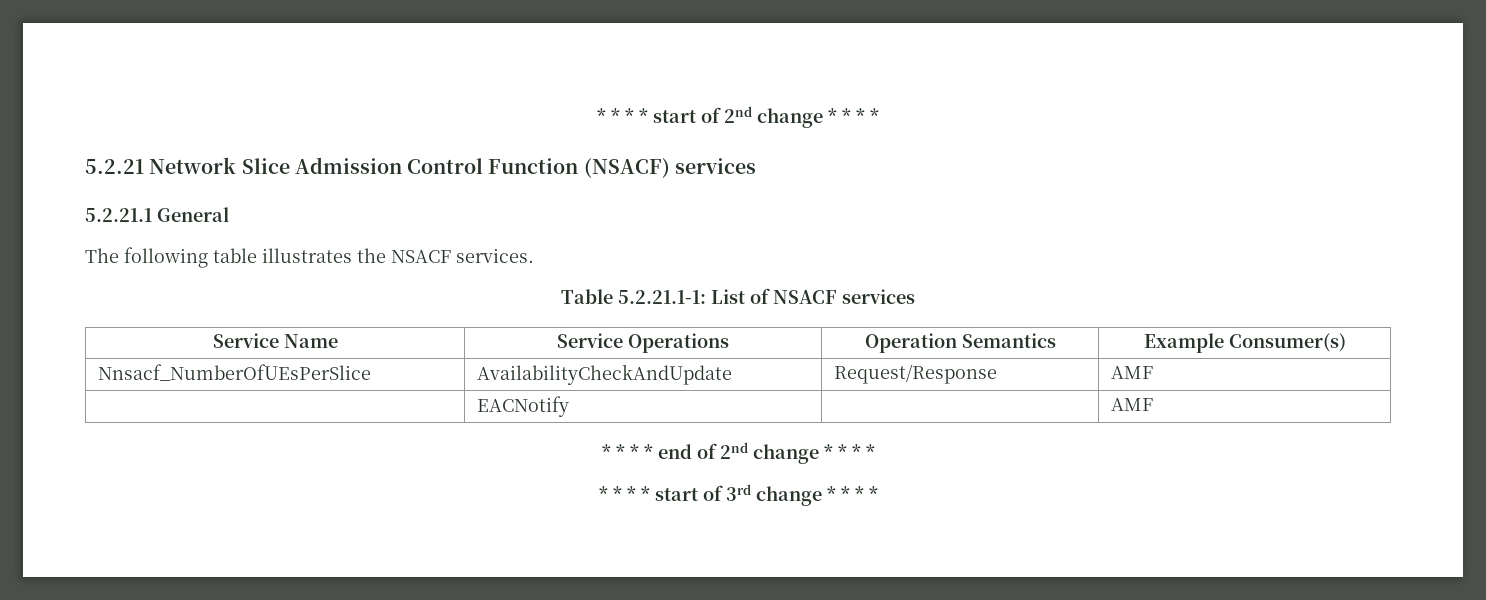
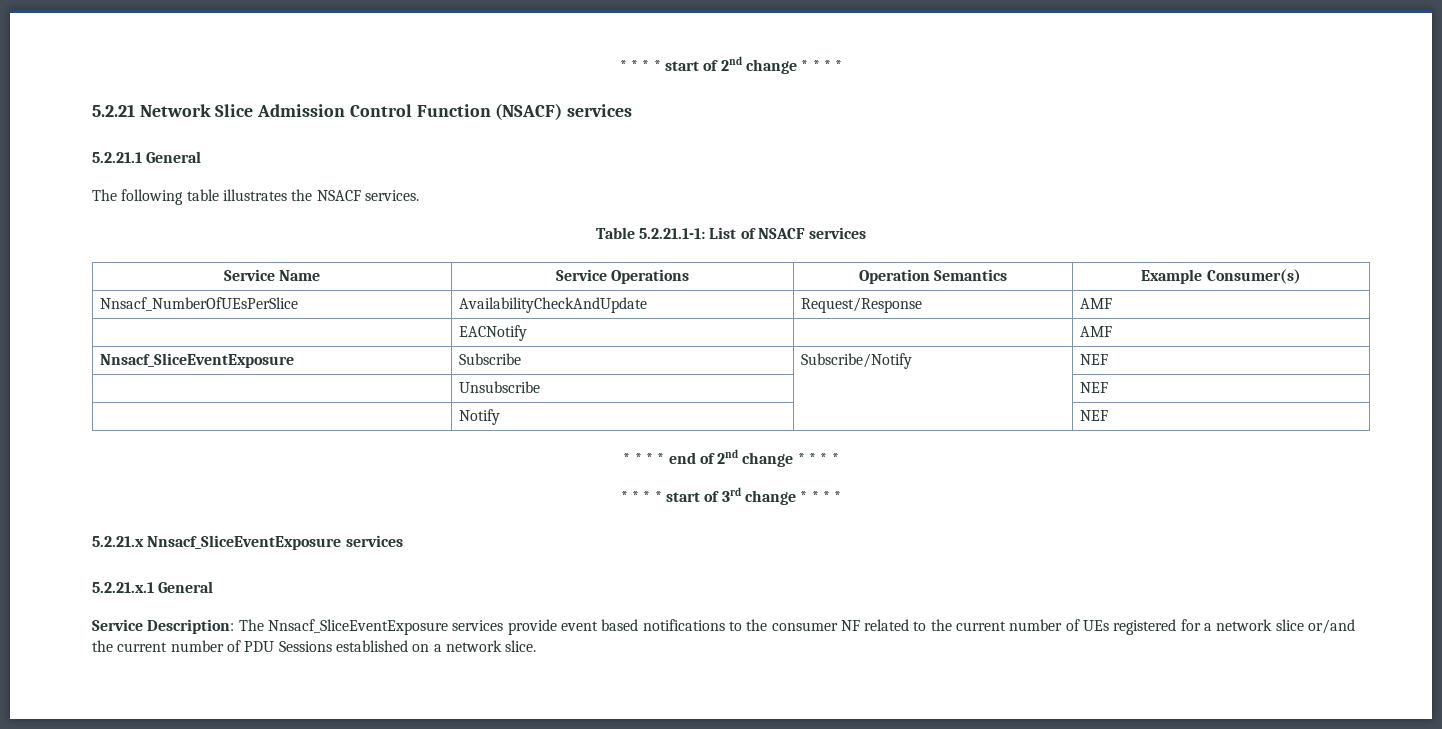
(1154, 404) none -> [100,353,295,368] [459,353,522,365] [801,353,913,369] [1080,354,1109,365] [459,381,541,393] [1080,382,1109,393] [459,409,501,425] [1080,410,1109,421] // Nnsacf_SliceEventExposure | Subscribe | Subscribe/Notify | NEF // | Unsubscribe | | NEF // | Notify | | NEF
(878, 493) none -> [92,535,403,550] [92,581,214,593] [92,619,1356,635] [92,640,537,652] // 5.2.21.x Nnsacf_SliceEventExposure services // 5.2.21.x.1 General // Service Description: The Nnsacf_SliceEventExposure services provide event based notifications to the consumer NF related to the current number of UEs registered for a network slice or/and the current number of PDU Sessions established on a network slice.

